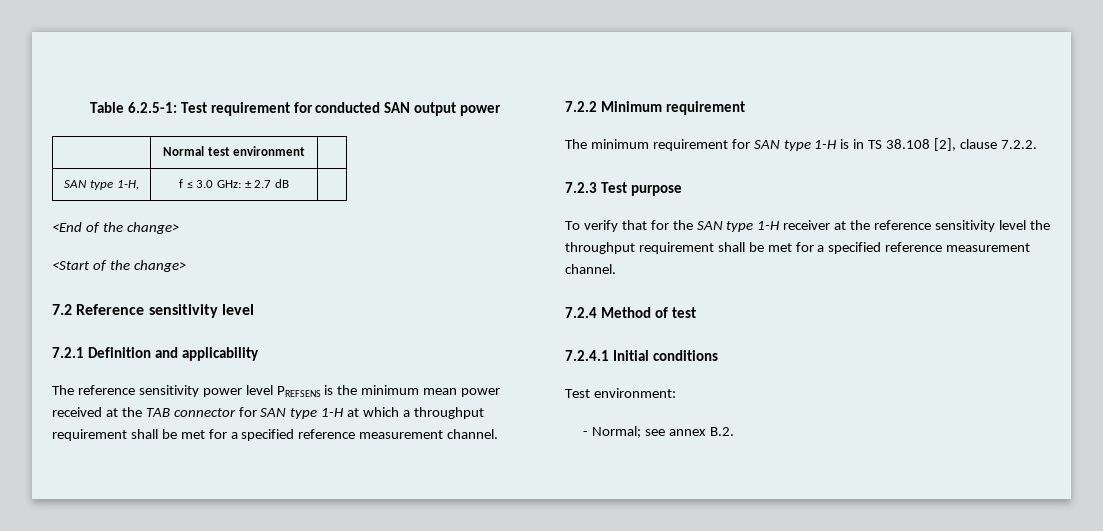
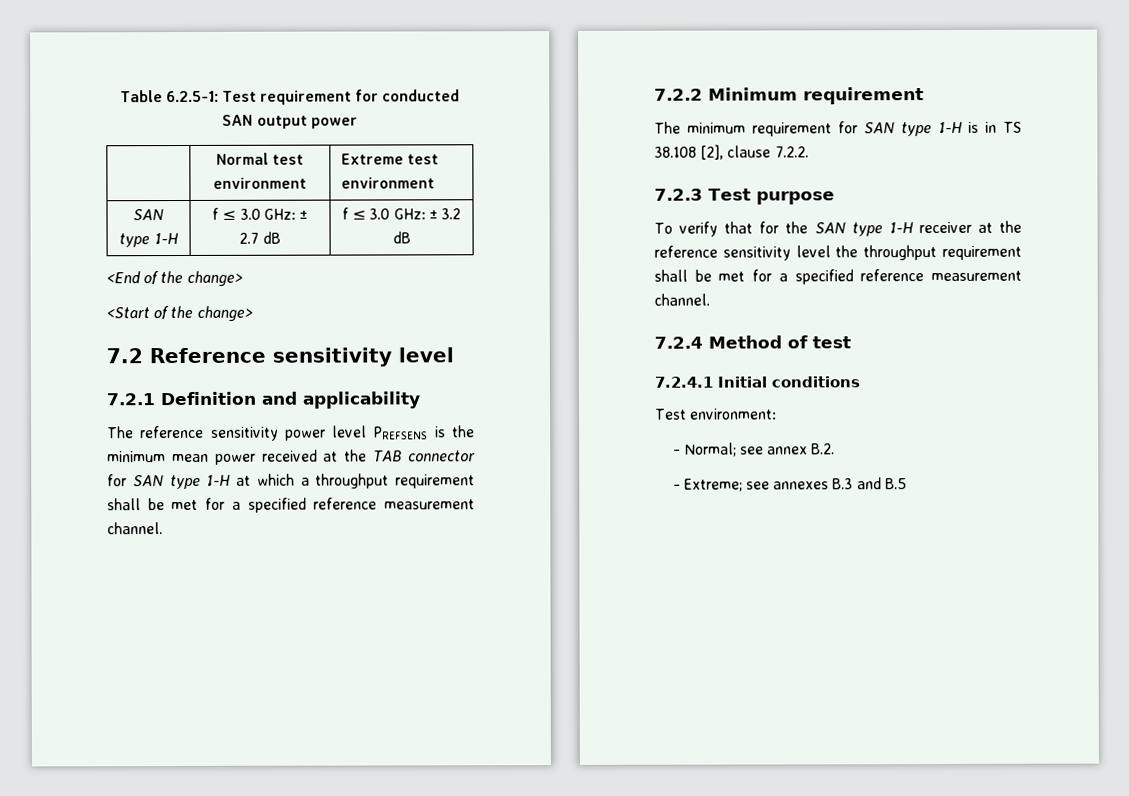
[64,180,139,190] // SAN type 1-H, -> [341,153,440,165] [341,177,436,189] [133,209,164,221] [119,233,179,248] Extreme test environment // SAN type 1-H
(289, 183) none -> [342,207,461,220] [392,231,411,244] f ≤ 3.0 GHz: ± 3.2 dB
(734, 431) none -> [672,477,907,492] // - Extreme; see annexes B.3 and B.5

